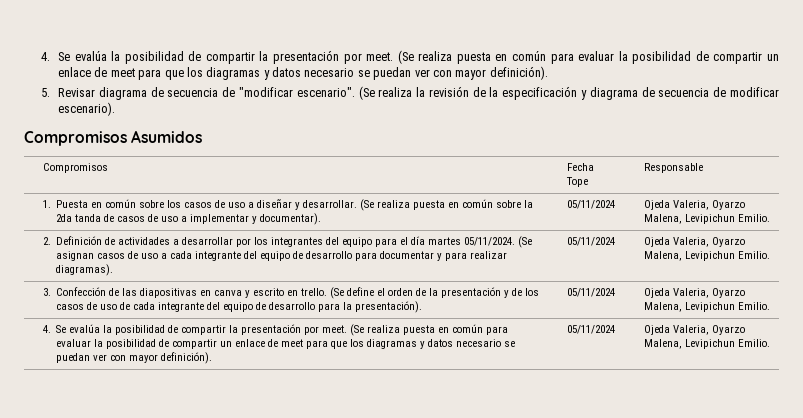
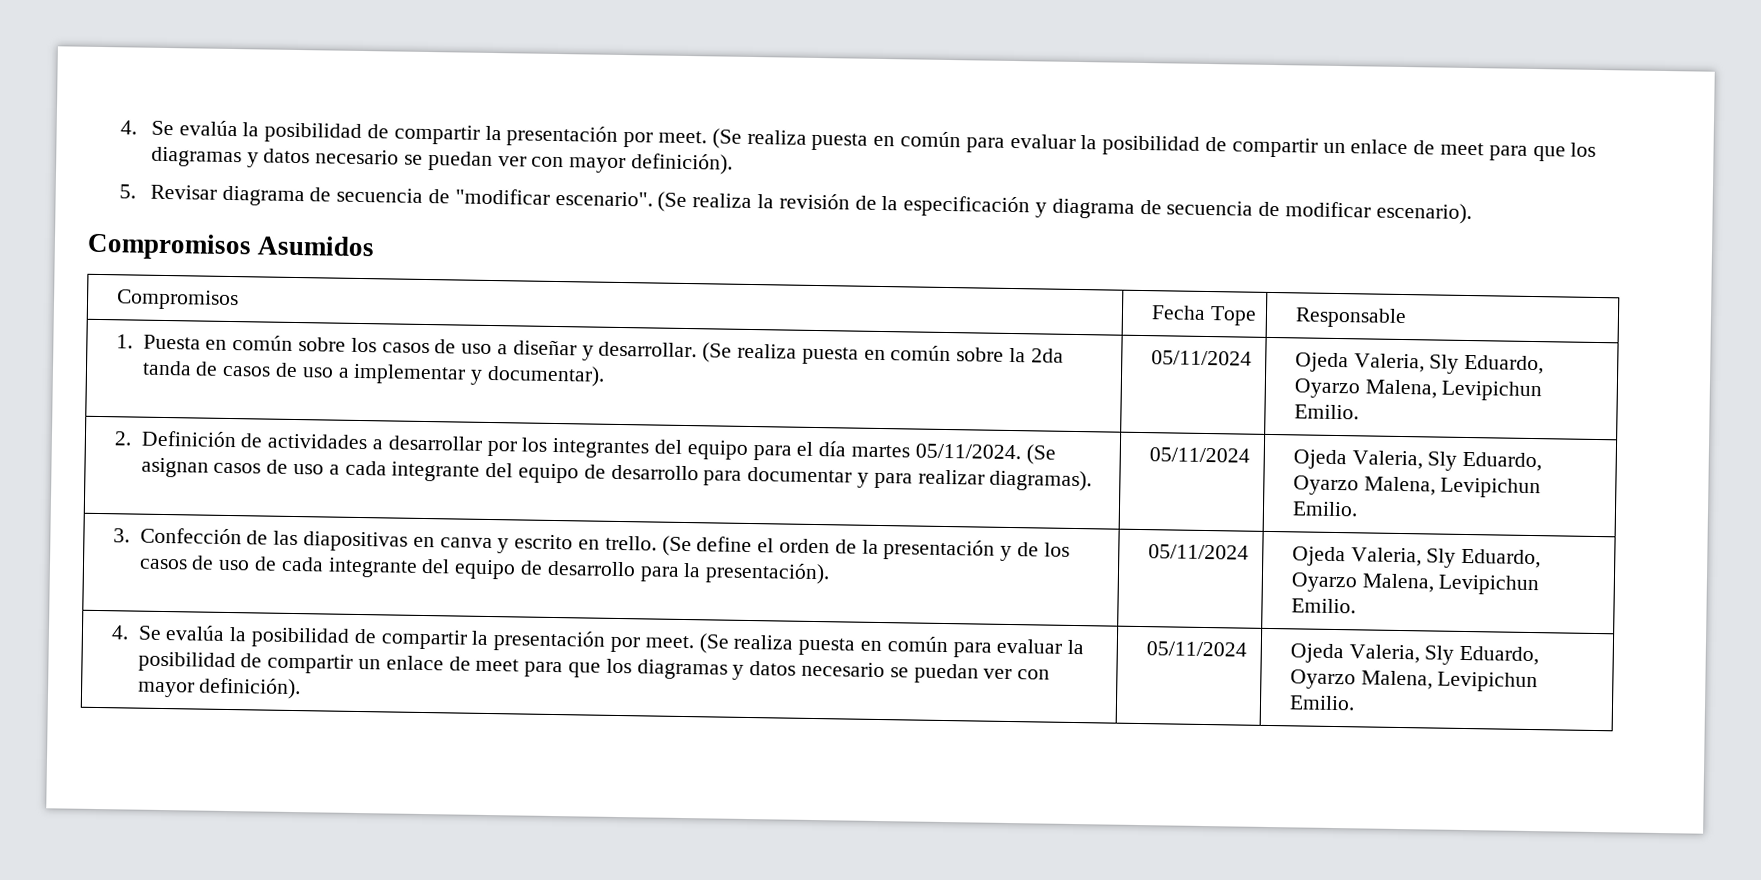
(709, 205) none -> [1429,354,1545,375] Sly Eduardo,
(709, 242) none -> [1427,451,1543,472] Sly Eduardo,
(709, 293) none -> [1426,548,1542,569] Sly Eduardo,
(709, 330) none -> [1424,645,1540,666] Sly Eduardo,

